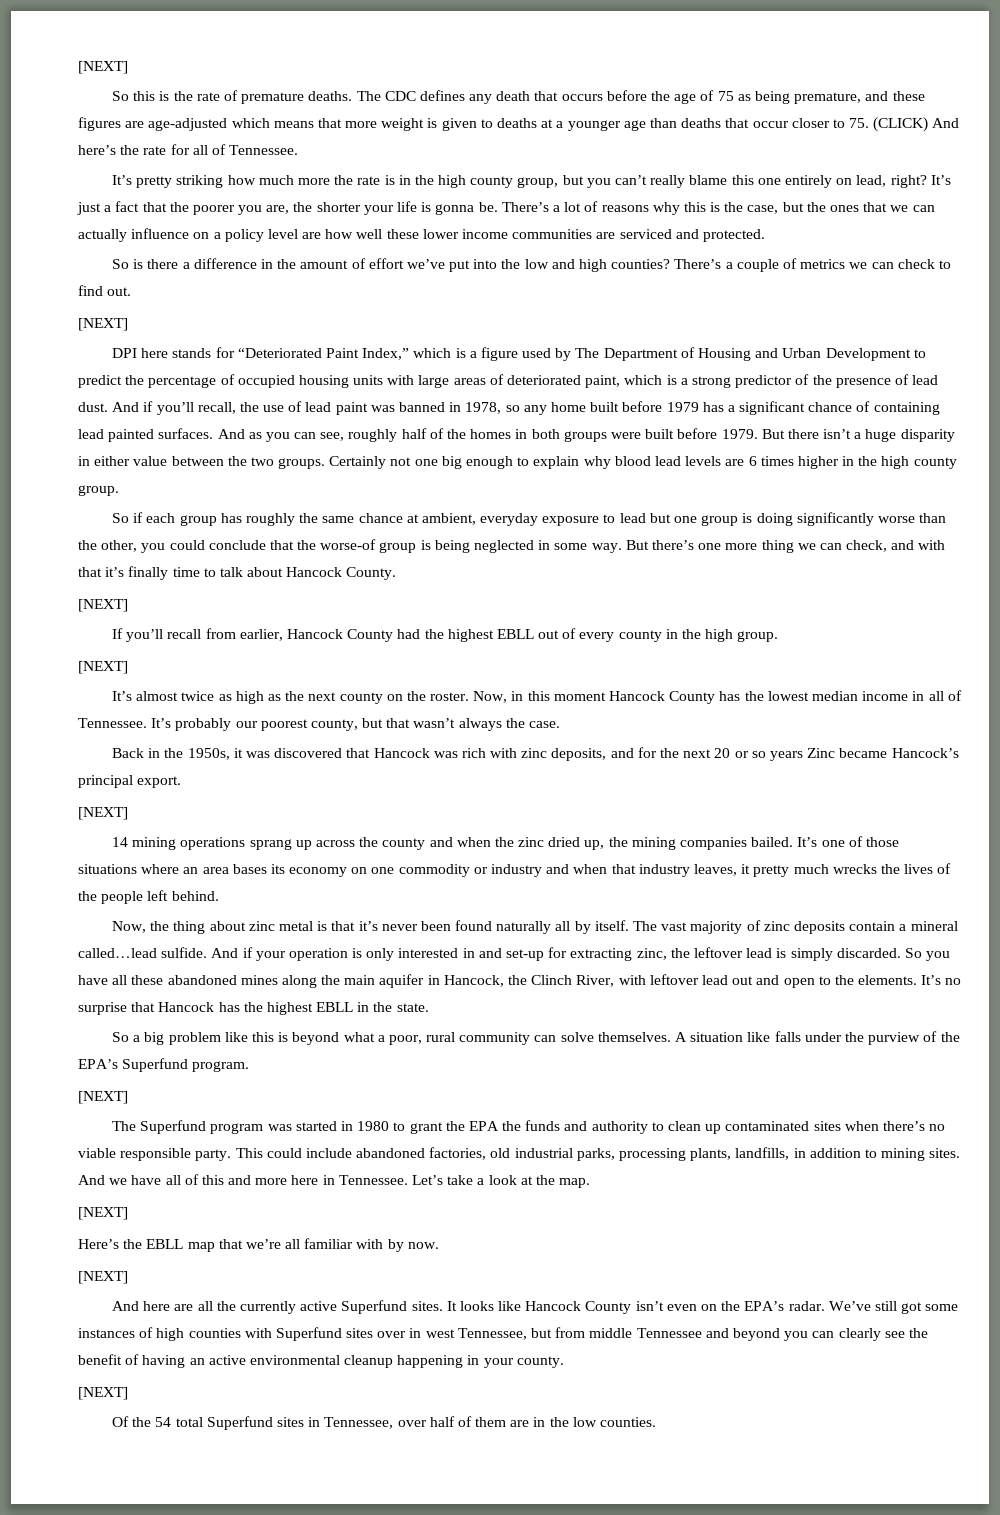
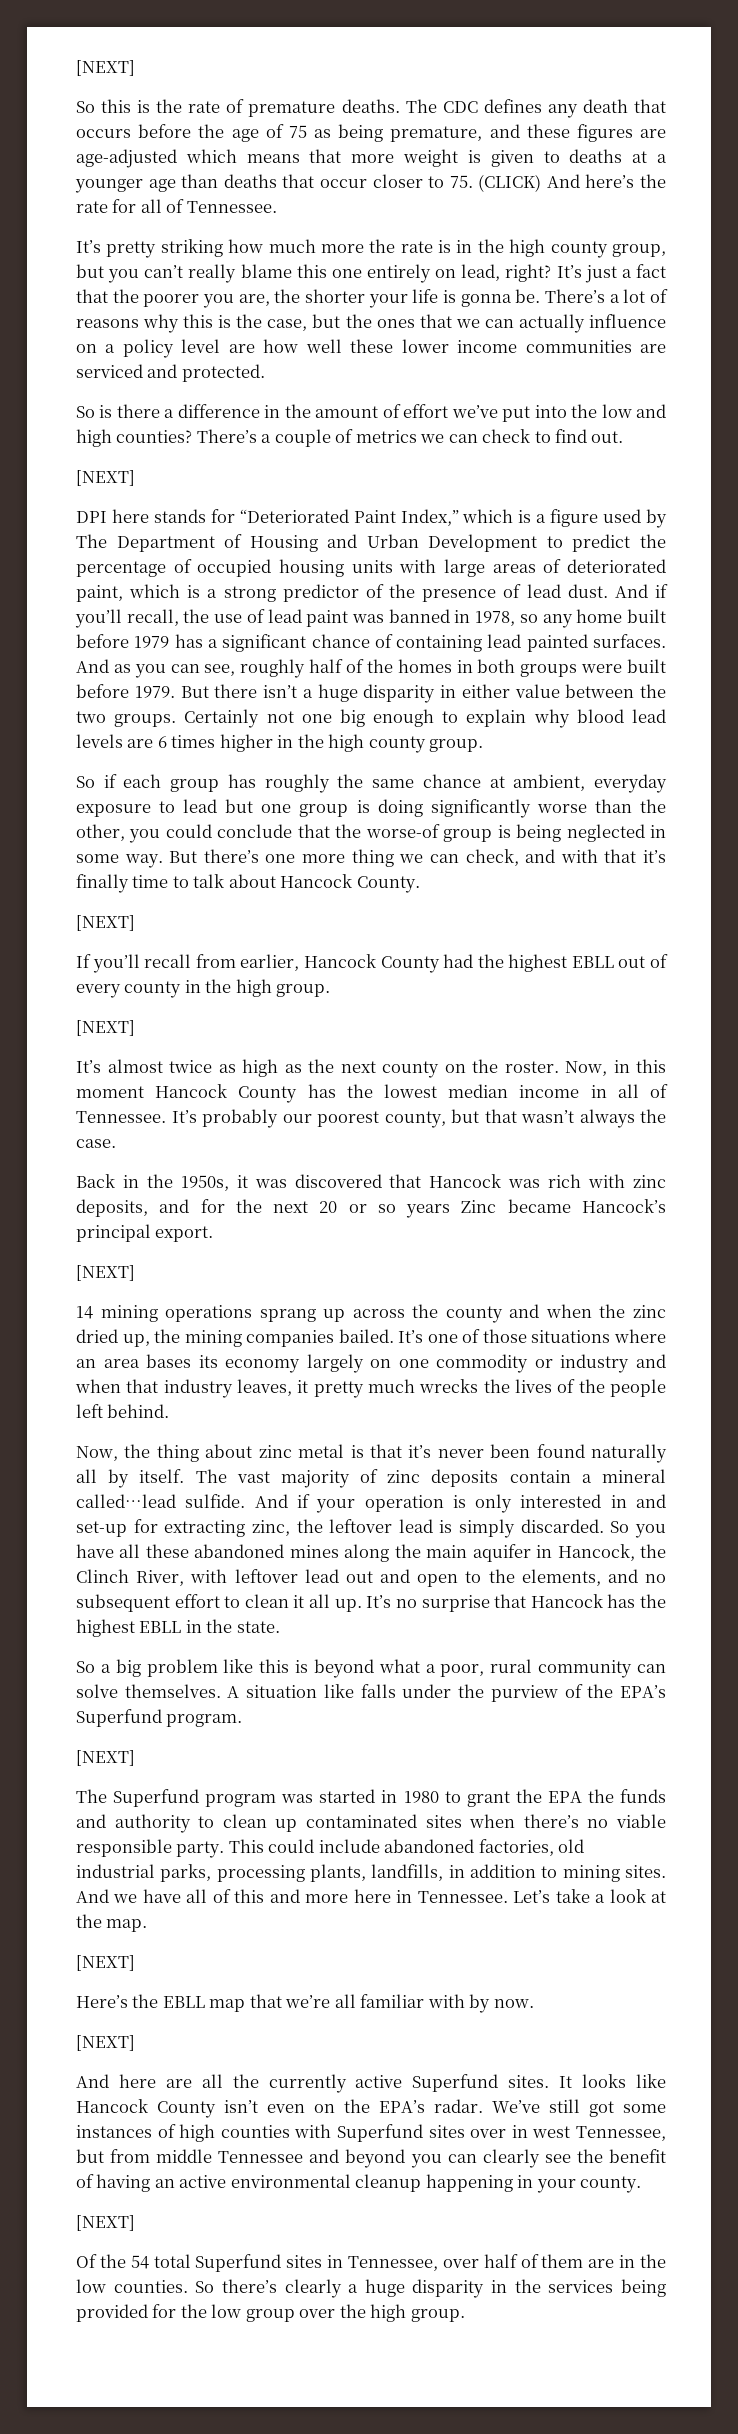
(348, 872) none -> [306,1354,364,1373] largely
[858,975,918,985] elements. -> [521,1569,666,1586] [76,1594,362,1612] elements, and no subsequent effort to clean it all up.
(657, 1422) none -> [195,2279,666,2298] [76,2304,465,2322] So there’s clearly a huge disparity in the services being provided for the low group over the high group.

